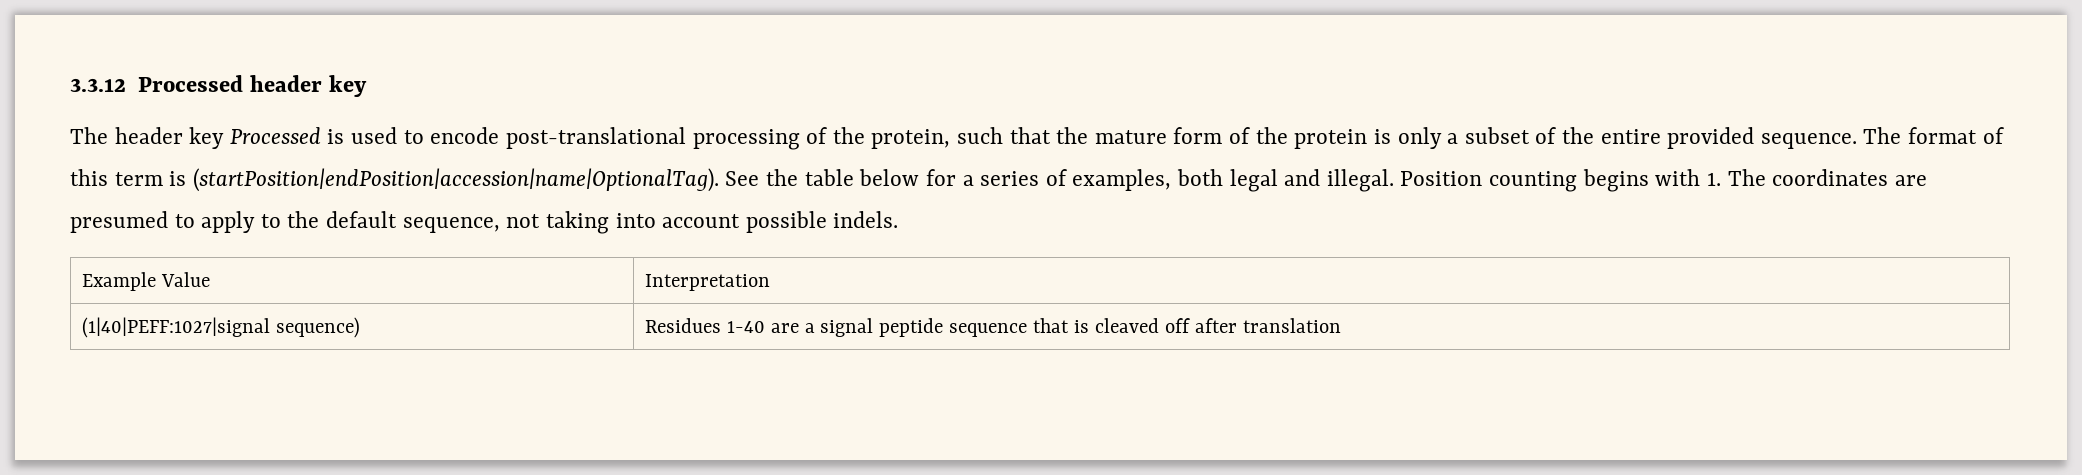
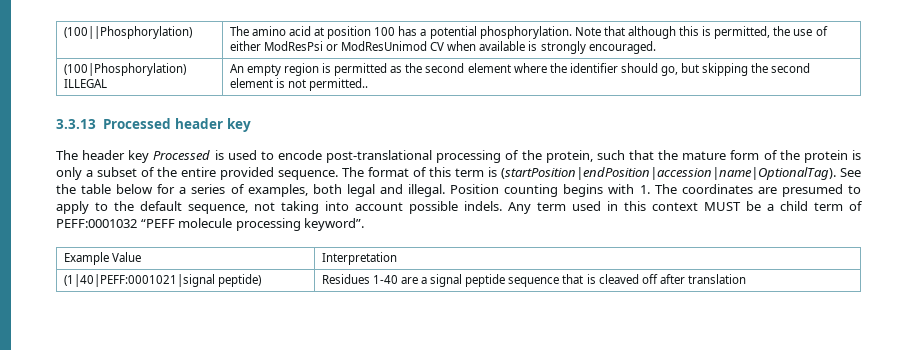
[70,78,126,92] 3.3.12 -> [63,26,192,39] [229,26,828,39] [229,41,656,54] [63,63,186,76] [63,79,107,88] [229,63,811,76] [229,78,368,91] [56,119,96,129] (100||Phosphorylation) | The amino acid at position 100 has a potential phosphorylation. Note that although this is permitted, the use of either ModResPsi or ModResUnimod CV when available is strongly encouraged. // (100|Phosphorylation) ILLEGAL | An empty region is permitted as the second element where the identifier should go, but skipping the second element is not permitted.. // 3.3.13
(899, 219) none -> [508,201,863,214] [56,218,365,231] Any term used in this context MUST be a child term of PEFF:0001032 “PEFF molecule processing keyword”.
[81,317,360,338] (1|40|PEFF:1027|signal sequence) -> [63,274,261,287] (1|40|PEFF:0001021|signal peptide)

